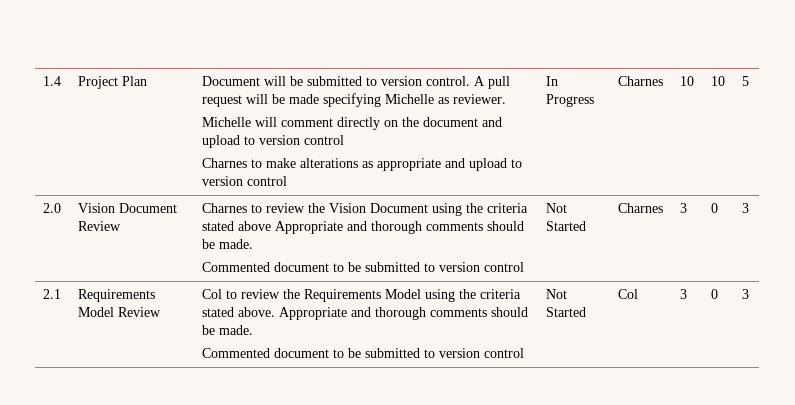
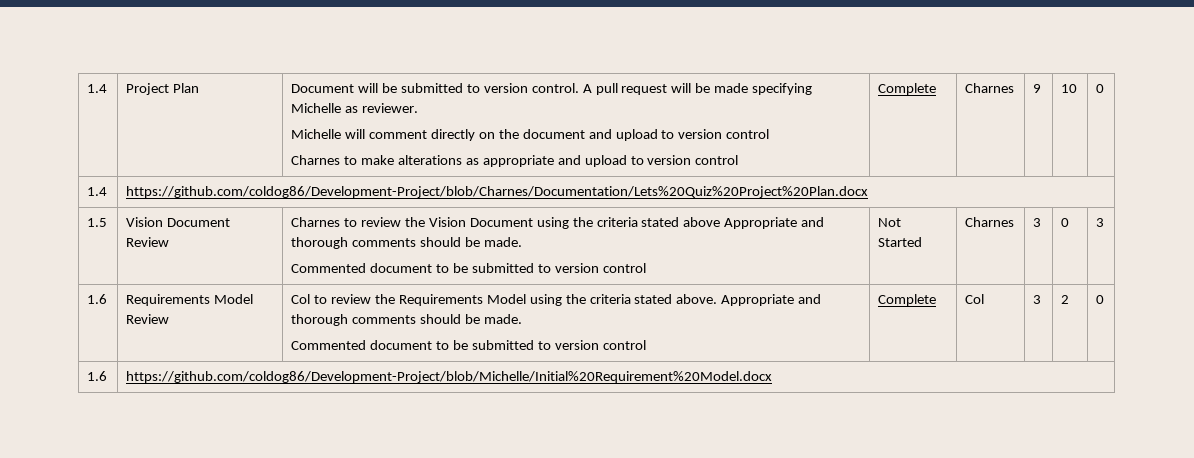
[546,76,559,86] [546,94,595,107] [618,76,664,86] [680,76,695,86] [711,76,726,86] [742,76,750,86] [43,203,62,213] In Progress | Charnes | 10 | 10 | 5 // 2.0 -> [878,83,937,95] [965,83,1015,93] [1033,84,1042,93] [1061,84,1078,93] [1096,84,1105,93] [87,187,108,196] [126,186,869,198] [87,218,108,227] Complete | Charnes | 9 | 10 | 0 // 1.4 | https://github.com/coldog86/Development-Project/blob/Charnes/Documentation/Lets%20Quiz%20Project%20Plan.docx // 1.5
[43,289,62,299] 2.1 -> [87,294,108,304] 1.6
[546,289,568,299] [546,307,587,317] Not Started -> [878,294,937,306] Complete
[711,289,719,299] [742,289,750,299] | 0 | 3 -> [1061,295,1070,304] [1096,295,1105,304] [87,371,108,381] [126,371,773,383] | 2 | 0 // 1.6 | https://github.com/coldog86/Development-Project/blob/Michelle/Initial%20Requirement%20Model.docx

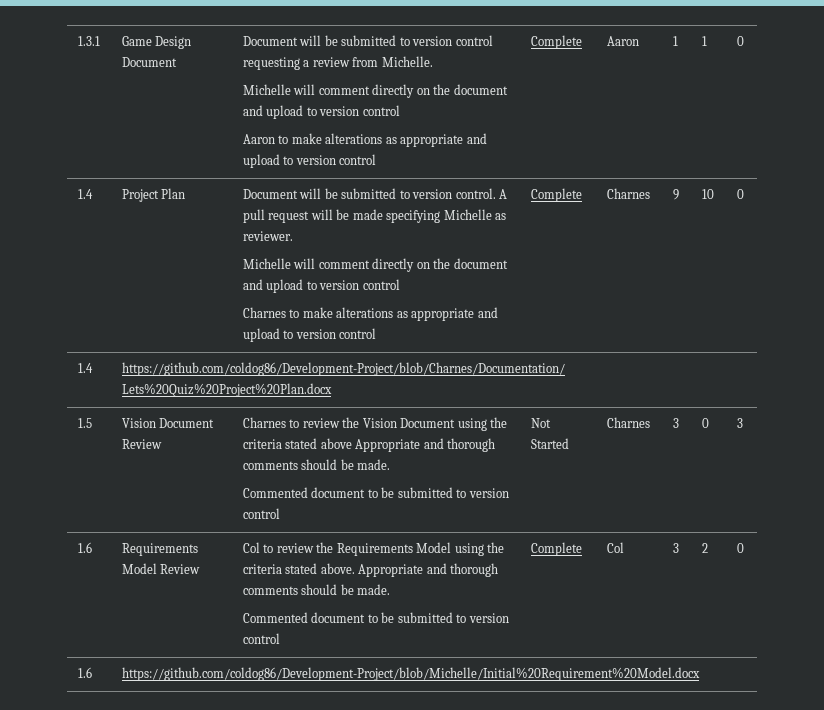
(87, 88) none -> [77,36,100,46] [121,36,192,49] [121,57,177,67] [242,35,493,46] [242,56,433,70] [242,84,508,98] [242,105,400,119] [242,133,487,147] [242,154,377,168] [530,35,582,49] [606,36,639,46] [672,36,678,46] [701,36,707,46] [736,36,744,46] 1.3.1 | Game Design Document | Document will be submitted to version control requesting a review from Michelle. // Michelle will comment directly on the document and upload to version control // Aaron to make alterations as appropriate and upload to version control | Complete | Aaron | 1 | 1 | 0 //

